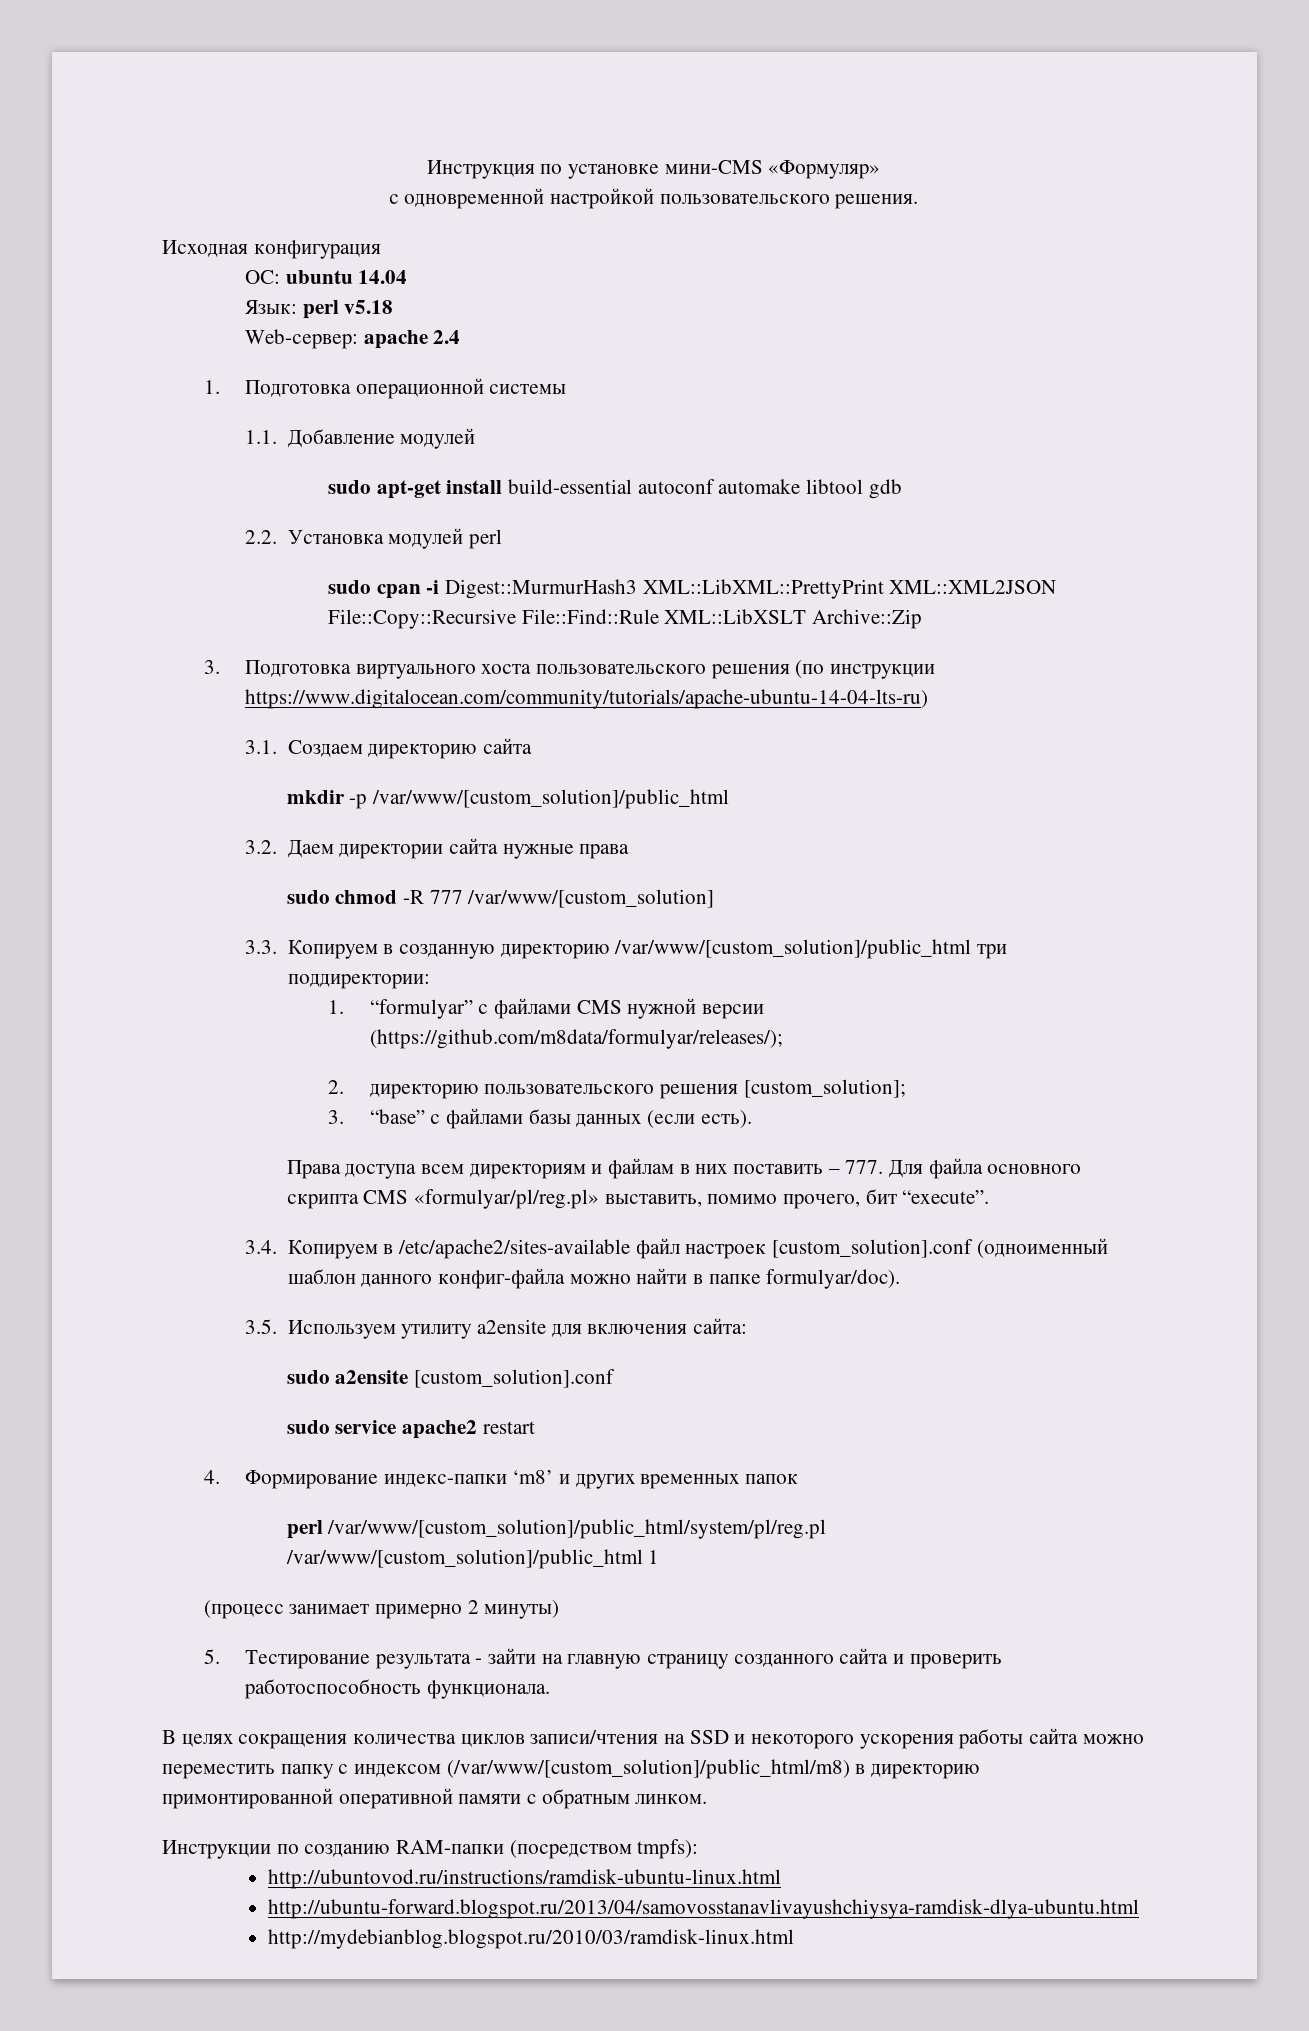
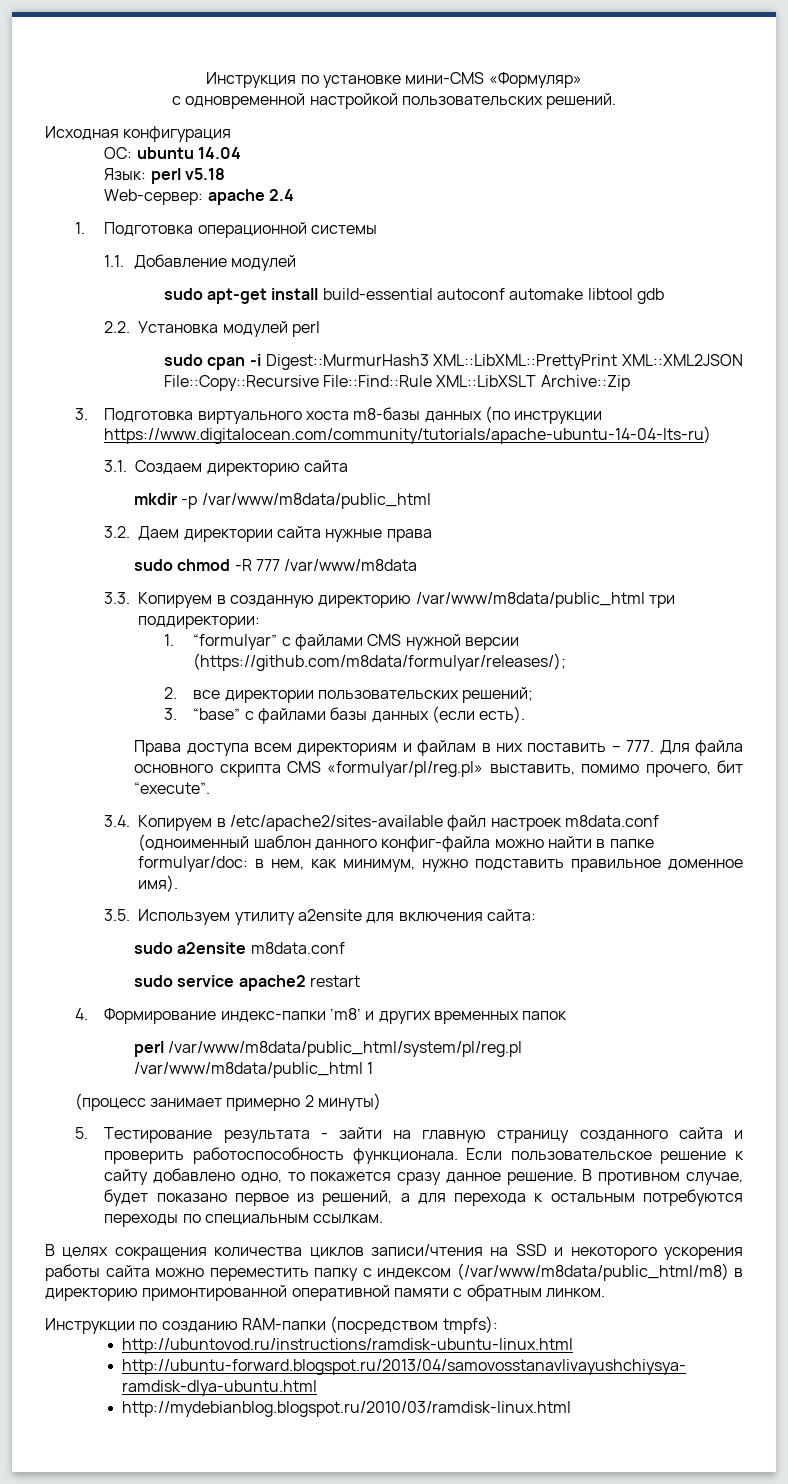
[659,194,919,209] пользовательского решения. -> [401,93,617,109] пользовательских решений.
[536,664,790,679] пользовательского решения -> [353,407,482,422] m8-базы данных
[371,789,729,809] /var/www/[custom_solution]/public_html -> [201,493,431,509] /var/www/m8data/public_html
[467,889,715,908] /var/www/[custom_solution] -> [284,559,418,571] /var/www/m8data
[614,939,972,959] /var/www/[custom_solution]/public_html -> [415,592,645,608] /var/www/m8data/public_html
[369,1079,906,1099] директорию пользовательского решения [custom_solution]; -> [193,687,534,703] все директории пользовательских решений;
[771,1239,973,1258] [custom_solution].conf -> [564,815,659,827] m8data.conf
[766,1269,901,1289] formulyar/doc). -> [138,856,744,872] [138,875,179,892] formulyar/doc: в нем, как минимум, нужно подставить правильное доменное имя).
[413,1369,615,1388] [custom_solution].conf -> [250,942,345,954] m8data.conf
[327,1519,827,1539] [285,1549,643,1569] /var/www/[custom_solution]/public_html/system/pl/reg.pl /var/www/[custom_solution]/public_html -> [168,1041,523,1057] [134,1062,364,1078] /var/www/m8data/public_html/system/pl/reg.pl /var/www/m8data/public_html
(550, 1689) none -> [466,1148,744,1164] [104,1168,744,1185] [104,1189,744,1206] [104,1214,384,1227] Если пользовательское решение к сайту добавлено одно, то покажется сразу данное решение. В противном случае, будет показано первое из решений, а для перехода к остальным потребуются переходы по специальным ссылкам.
[446,1759,850,1779] (/var/www/[custom_solution]/public_html/m8) -> [456,1263,729,1281] (/var/www/m8data/public_html/m8)

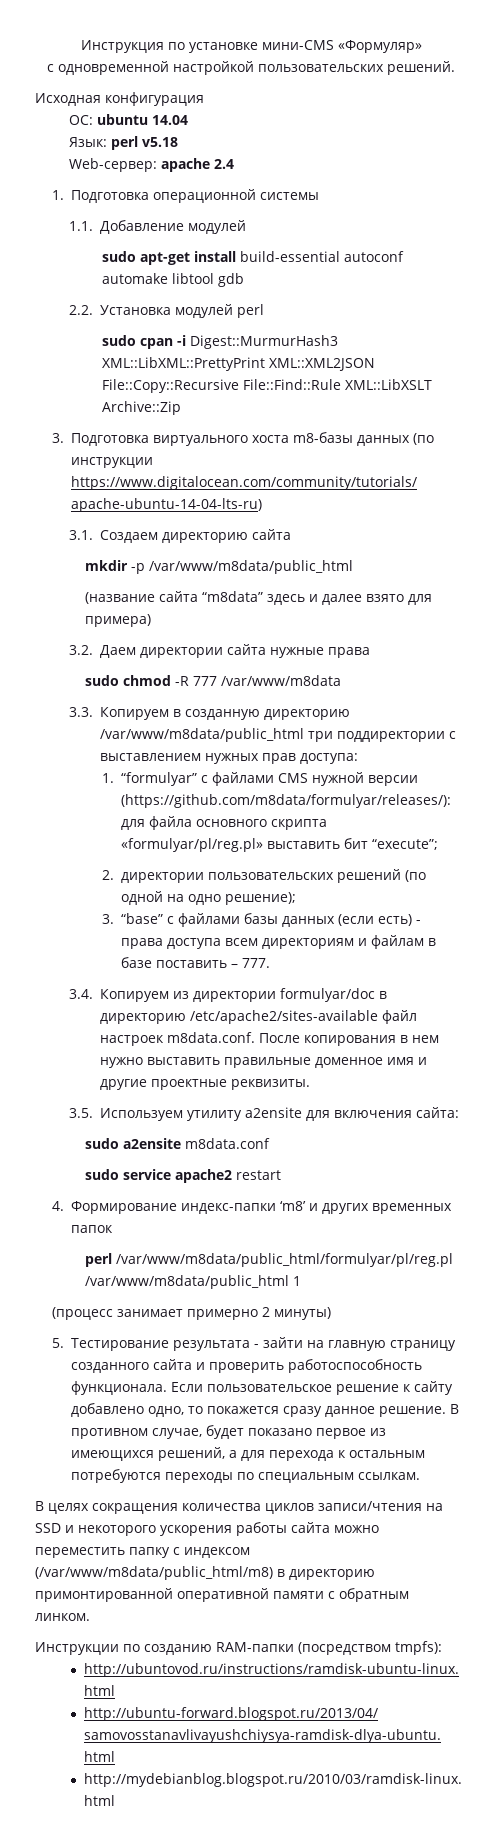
(431, 501) none -> [85,591,433,605] [85,614,152,627] // (название сайта “m8data” здесь и далее взято для примера)
[138,616,261,629] поддиректории: -> [336,731,456,742] [99,753,358,764] поддиректории с выставлением нужных прав доступа:
[193,653,567,671] (https://github.com/m8data/formulyar/releases/); -> [121,794,452,808] [121,816,328,830] [121,838,439,852] (https://github.com/m8data/formulyar/releases/): для файла основного скрипта «formulyar/pl/reg.pl» выставить бит “execute”;
[193,690,221,699] все -> (115, 875) none
[462,687,534,703] решений; -> [337,869,427,883] [121,891,297,905] решений (по одной на одно решение);
[479,706,526,723] [134,740,182,756] есть). // Права -> [378,914,422,926] [121,938,164,949] есть) - права
[495,743,523,752] них -> [121,957,153,968] базе
[659,740,744,756] [134,760,743,777] [134,782,211,794] [104,815,659,831] [138,834,654,852] [138,856,744,872] [138,875,179,892] Для файла основного скрипта CMS «formulyar/pl/reg.pl» выставить, помимо прочего, бит “execute”. // 3.4. Копируем в /etc/apache2/sites-available файл настроек m8data.conf (одноименный шаблон данного конфиг-файла можно найти в папке formulyar/doc: в нем, как минимум, нужно подставить правильное доменное имя). -> [68,988,387,1002] [99,1010,417,1024] [99,1032,439,1046] [99,1057,427,1068] [99,1079,310,1090] // 3.4. Копируем из директории formulyar/doc в директорию /etc/apache2/sites-available файл настроек m8data.conf. После копирования в нем нужно выставить правильные доменное имя и другие проектные реквизиты.
[168,1041,523,1057] /var/www/m8data/public_html/system/pl/reg.pl -> [116,1253,454,1267] /var/www/m8data/public_html/formulyar/pl/reg.pl
(315, 1197) none -> [70,1450,154,1461] имеющихся

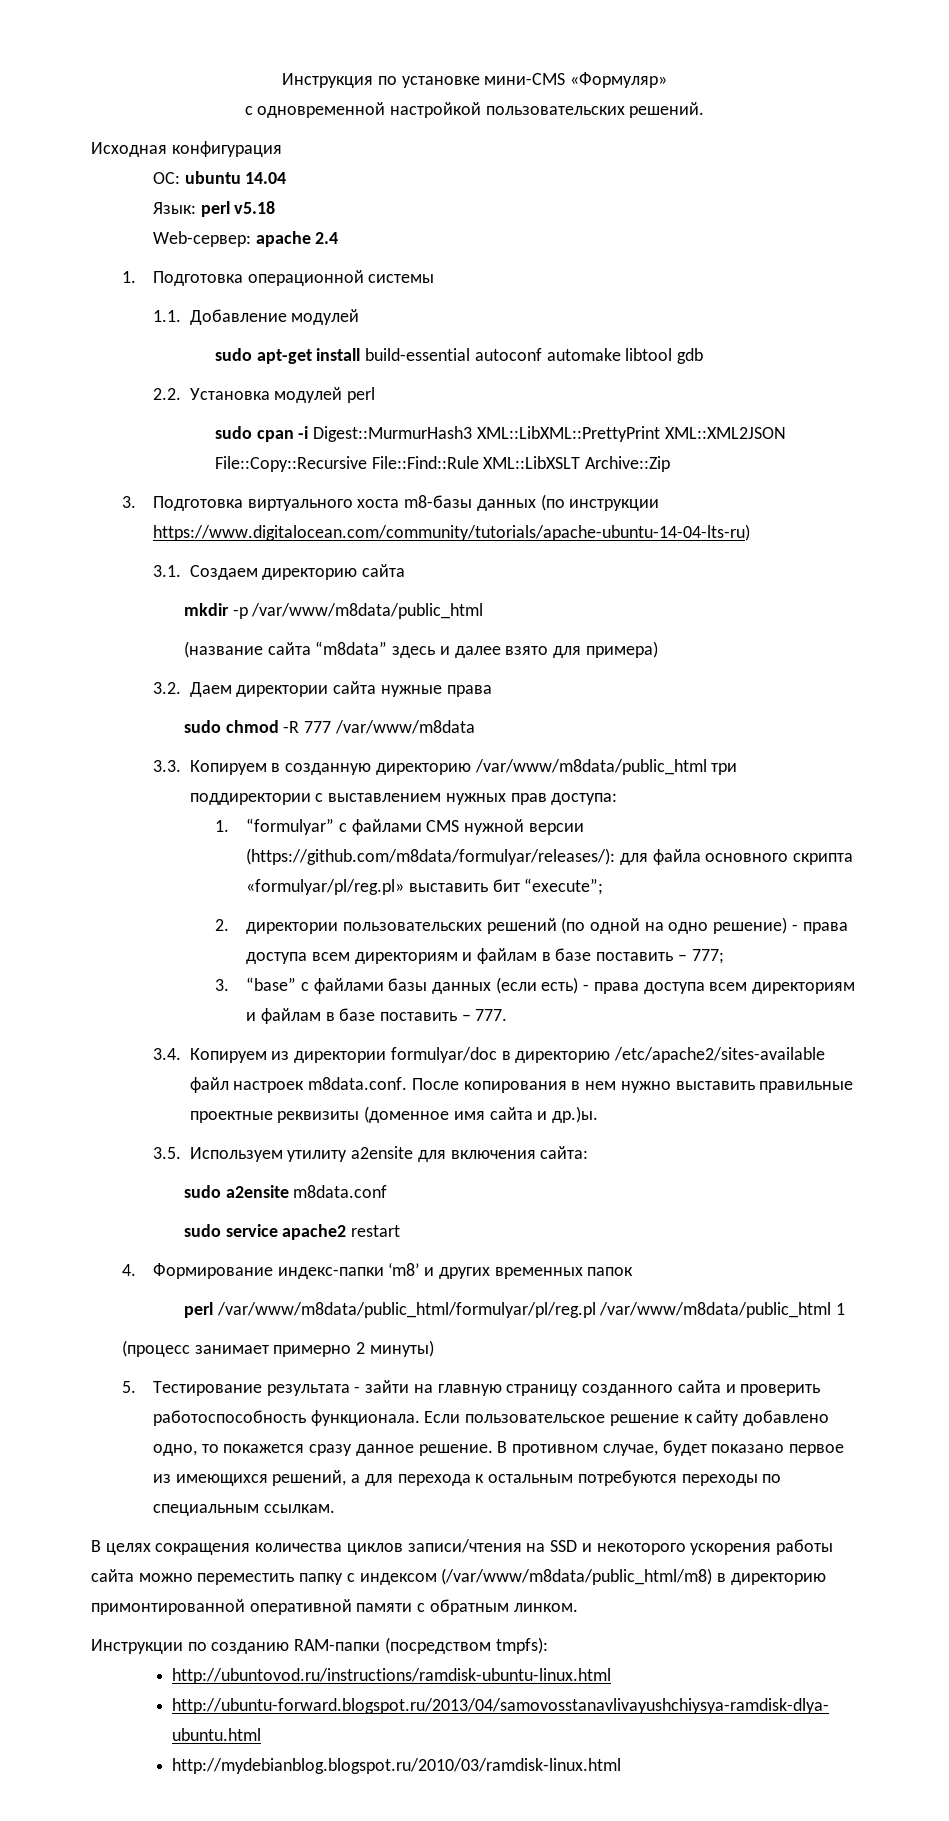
[225,892,297,905] решение); -> [713,917,848,934] [246,948,724,964] решение) - права доступа всем директориям и файлам в базе поставить – 777;
[314,1057,427,1068] [99,1079,310,1090] доменное имя и другие проектные реквизиты. -> [189,1106,599,1123] проектные реквизиты (доменное имя сайта и др.)ы.

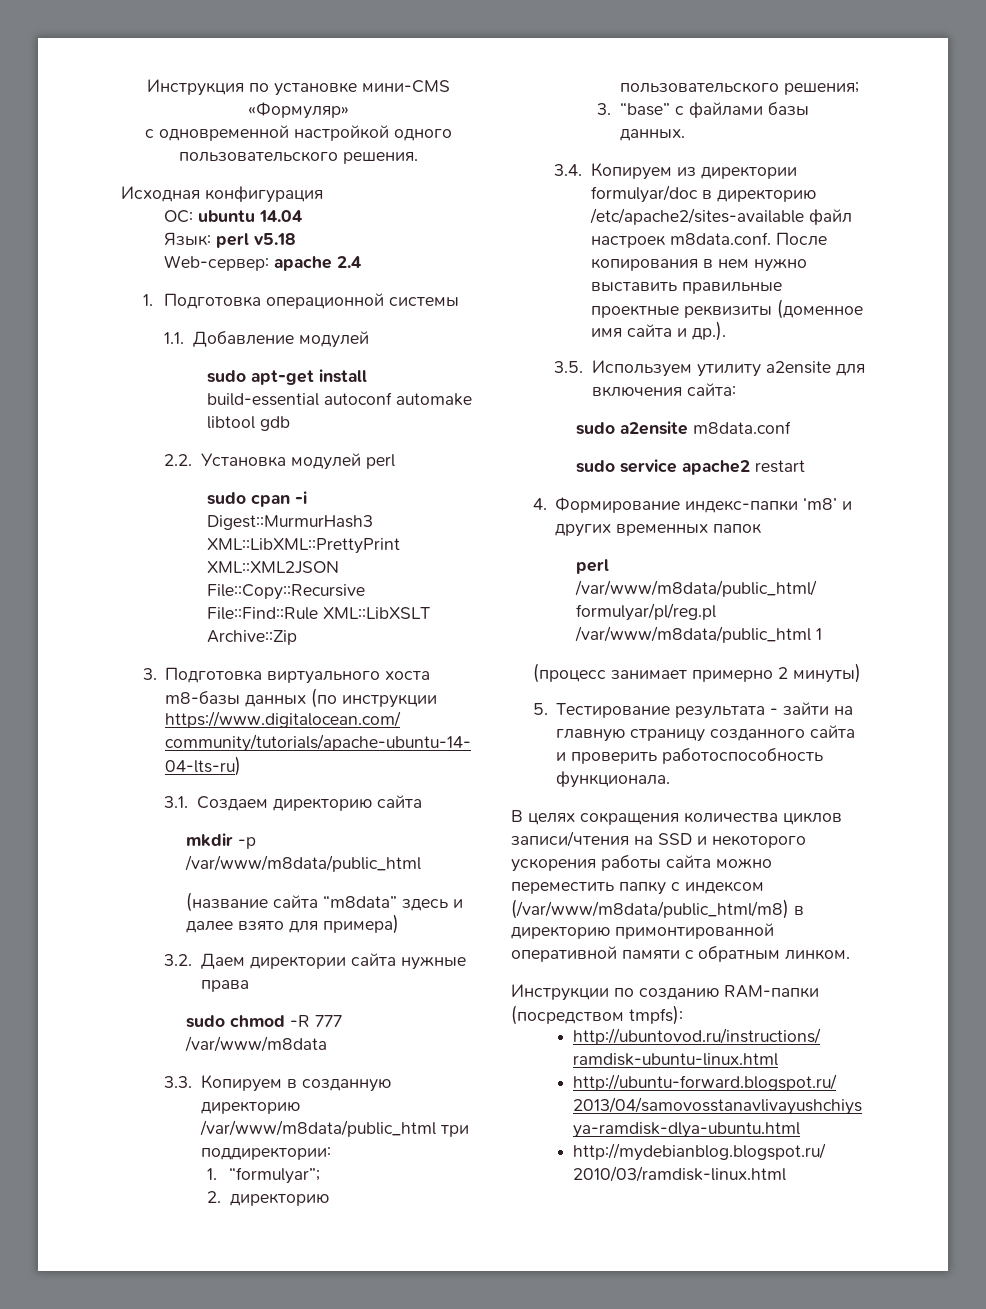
[485,102,705,118] пользовательских решений. -> [393,129,452,141] [178,151,418,164] одного пользовательского решения.
[189,793,618,805] [215,818,584,835] [246,848,853,865] [246,878,604,895] [215,917,848,934] [246,948,724,964] поддиректории с выставлением нужных прав доступа: // 1. “formulyar” с файлами CMS нужной версии (https://github.com/m8data/formulyar/releases/): для файла основного скрипта «formulyar/pl/reg.pl» выставить бит “execute”; // 2. директории пользовательских решений (по одной на одно решение) - права доступа всем директориям и файлам в базе поставить – 777; -> [200,1147,331,1160] [207,1167,320,1184] [207,1191,330,1206] [620,82,860,95] поддиректории: // 1. “formulyar”; // 2. директорию пользовательского решения;
[431,977,856,994] [246,1008,508,1024] данных (если есть) - права доступа всем директориям и файлам в базе поставить – 777. -> [620,129,686,141] данных.
[552,1106,599,1123] др.)ы. -> [691,321,726,341] др.).
[424,1410,830,1426] [153,1440,844,1456] [153,1470,782,1486] [153,1504,335,1516] Если пользовательское решение к сайту добавлено одно, то покажется сразу данное решение. В противном случае, будет показано первое из имеющихся решений, а для перехода к остальным потребуются переходы по специальным ссылкам. -> (671, 779) none

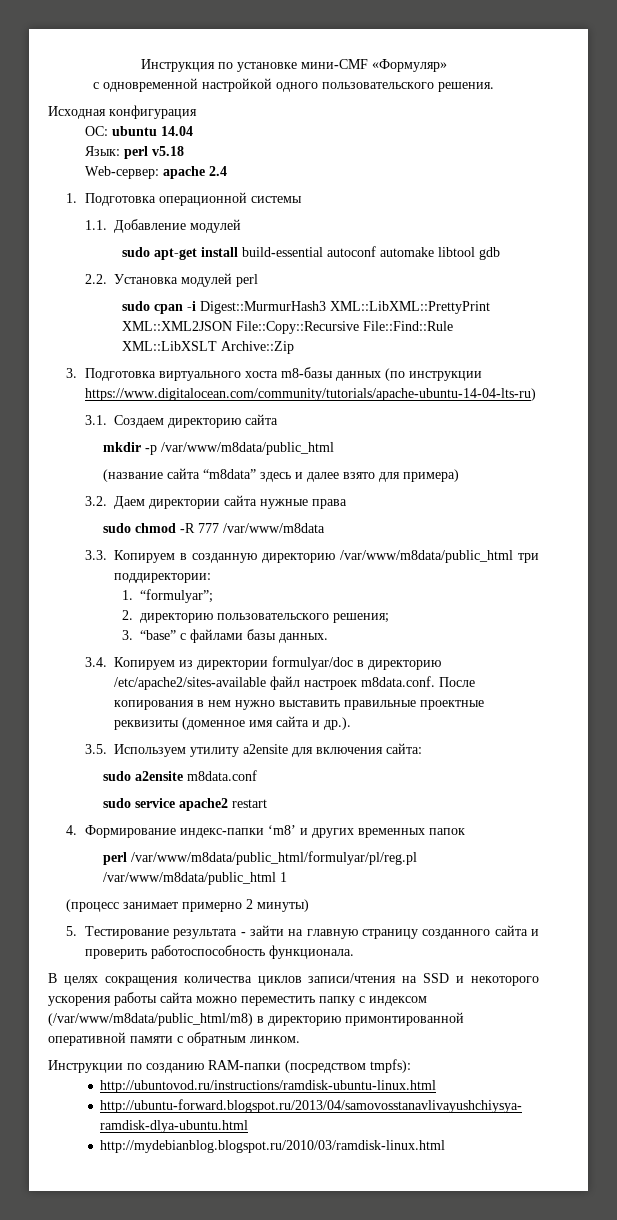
[361,80,450,93] мини-CMS -> [300,59,368,69] мини-CMF

